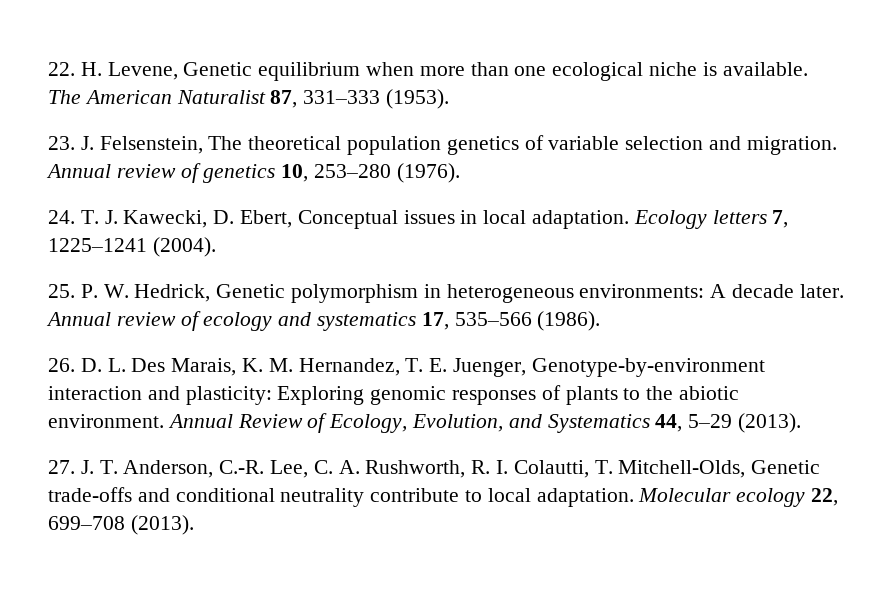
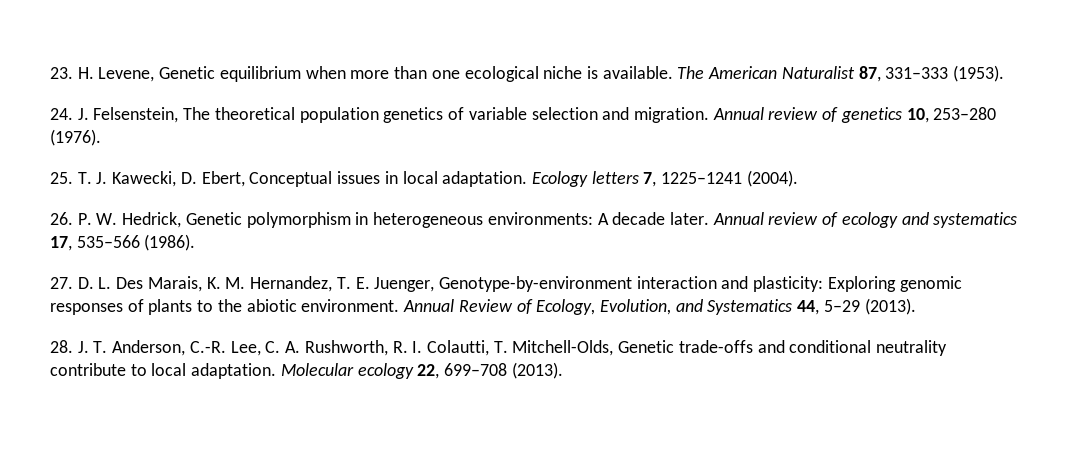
[48,62,75,76] 22. -> [50,67,73,79] 23.
[48,136,75,150] 23. -> [50,108,73,120] 24.
[48,210,75,224] 24. -> [50,172,73,184] 25.
[48,284,75,298] 25. -> [50,212,73,225] 26.
[48,358,75,372] 26. -> [50,277,73,289] 27.
[48,460,75,474] 27. -> [50,340,73,353] 28.

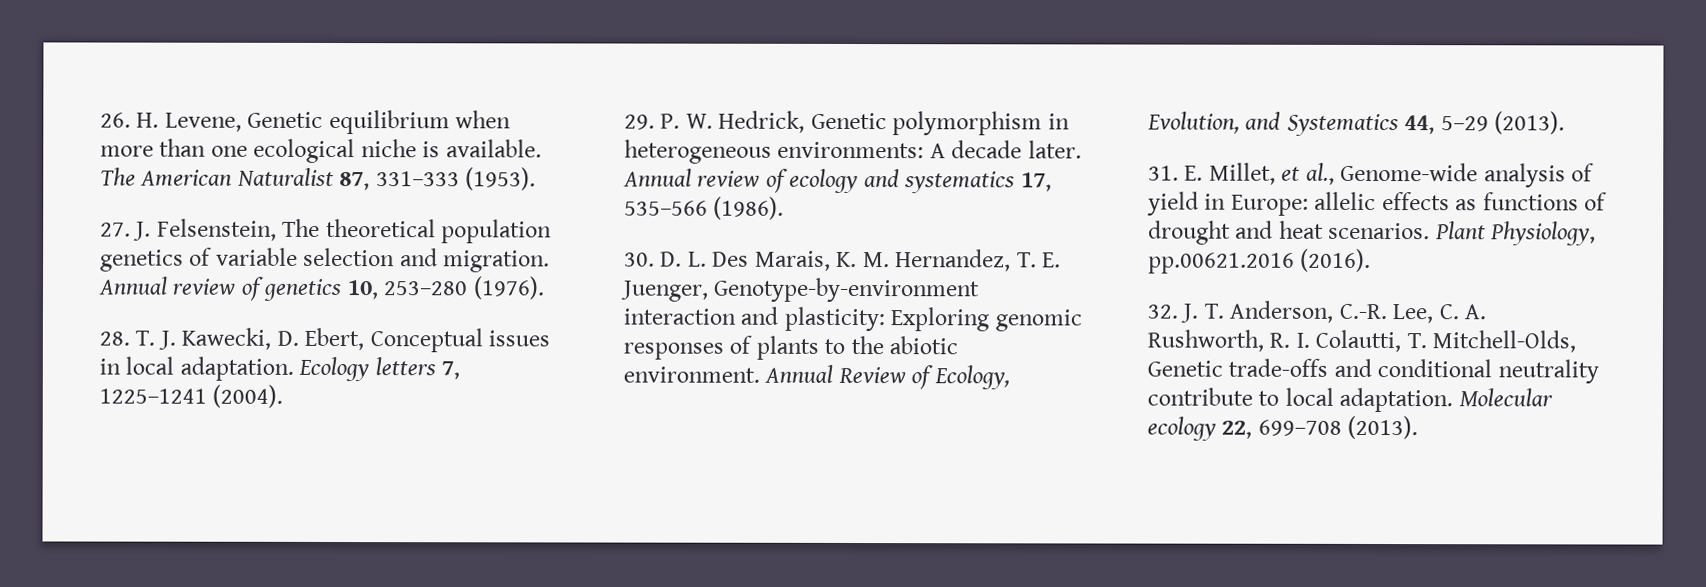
[50,67,73,79] 23. -> [100,112,131,128] 26.
[50,108,73,120] 24. -> [100,222,131,237] 27.
[50,172,73,184] 25. -> [99,331,130,346] 28.
[50,212,73,225] 26. -> [624,114,655,130] 29.
[50,277,73,289] 27. -> [624,252,655,267] 30.
[50,340,73,353] 28. -> [1148,162,1595,188] [1147,191,1608,216] [1148,220,1597,246] [1148,248,1372,274] [1147,304,1178,319] 31. E. Millet, et al., Genome-wide analysis of yield in Europe: allelic effects as functions of drought and heat scenarios. Plant Physiology, pp.00621.2016 (2016). // 32.

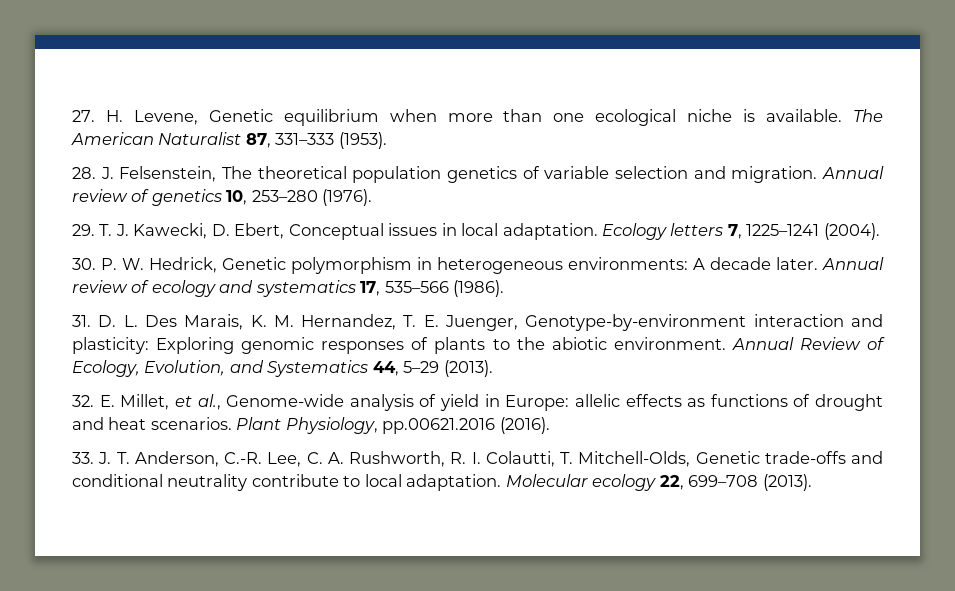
[100,112,131,128] 26. -> [72,110,95,122] 27.
[100,222,131,237] 27. -> [72,167,96,179] 28.
[99,331,130,346] 28. -> [72,224,95,236] 29.
[624,114,655,130] 29. -> [72,258,96,270] 30.
[624,252,655,267] 30. -> [72,315,91,327] 31.
[1148,165,1179,181] 31. -> [72,395,94,407] 32.
[1147,304,1178,319] 32. -> [72,452,94,464] 33.

